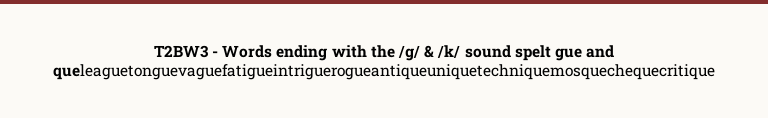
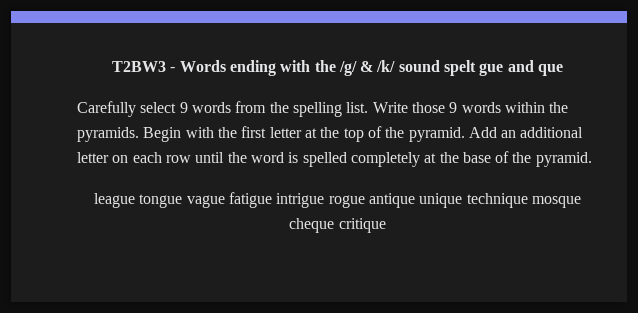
[53,64,715,80] queleaguetonguevaguefatigueintriguerogueantiqueuniquetechniquemosquechequecritique -> [538,64,564,76] [77,101,569,117] [77,126,584,142] [77,151,592,167] [94,192,581,208] [289,218,386,233] que // Carefully select 9 words from the spelling list. Write those 9 words within the pyramids. Begin with the first letter at the top of the pyramid. Add an additional letter on each row until the word is spelled completely at the base of the pyramid. // league tongue vague fatigue intrigue rogue antique unique technique mosque cheque critique

